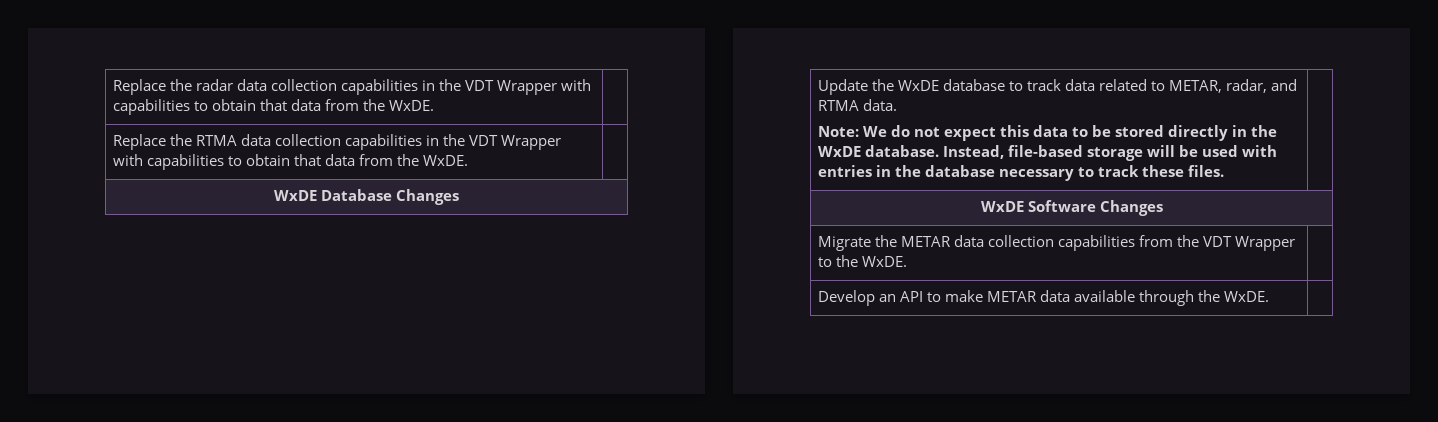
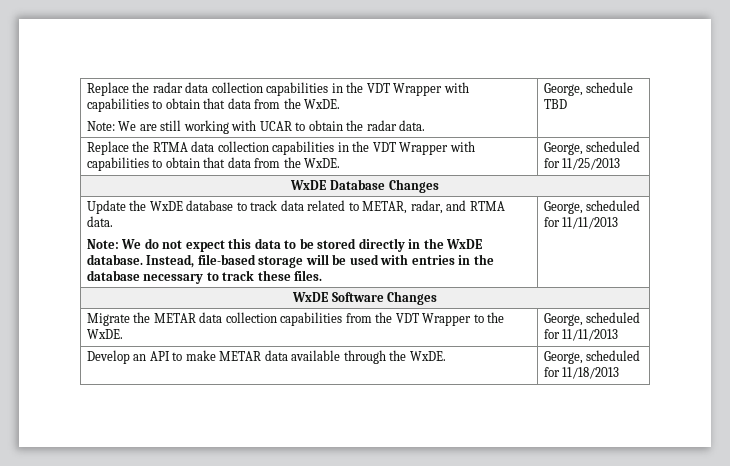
(435, 105) | -> [86,120,426,134] [543,82,634,96] [543,99,567,109] // Note: We are still working with UCAR to obtain the radar data. | George, schedule TBD
(469, 160) none -> [543,141,641,155] [543,158,621,170] George, scheduled for 11/25/2013
(1225, 171) none -> [543,200,641,214] [543,217,619,229] George, scheduled for 11/11/2013
(908, 261) none -> [543,312,641,326] [543,329,619,341] George, scheduled for 11/11/2013
(1270, 296) none -> [543,350,641,364] [543,367,620,379] George, scheduled for 11/18/2013

